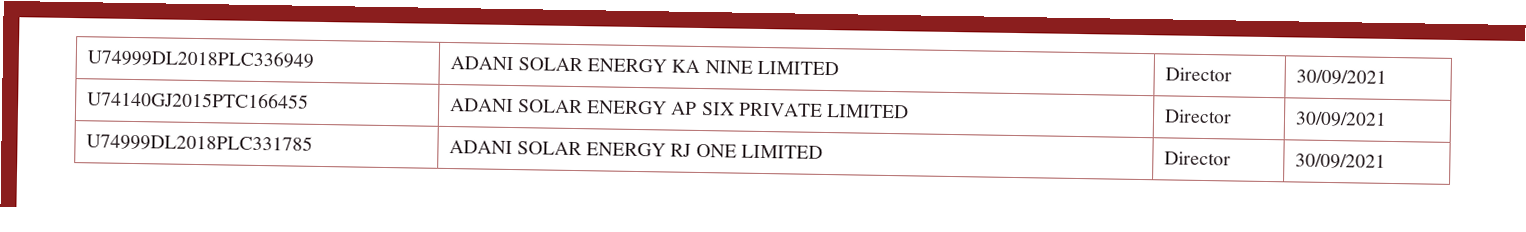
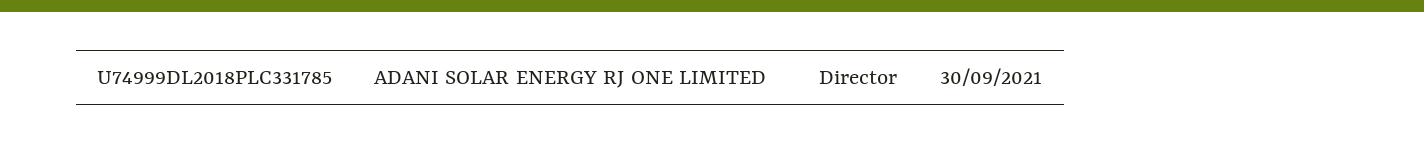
[86,49,314,68] [449,56,839,76] [1164,67,1232,82] [1295,69,1387,85] [86,91,309,109] [449,98,910,119] [1163,109,1232,124] [1294,111,1387,127] U74999DL2018PLC336949 | ADANI SOLAR ENERGY KA NINE LIMITED | Director | 30/09/2021 // U74140GJ2015PTC166455 | ADANI SOLAR ENERGY AP SIX PRIVATE LIMITED | Director | 30/09/2021 // -> (96, 77) none

